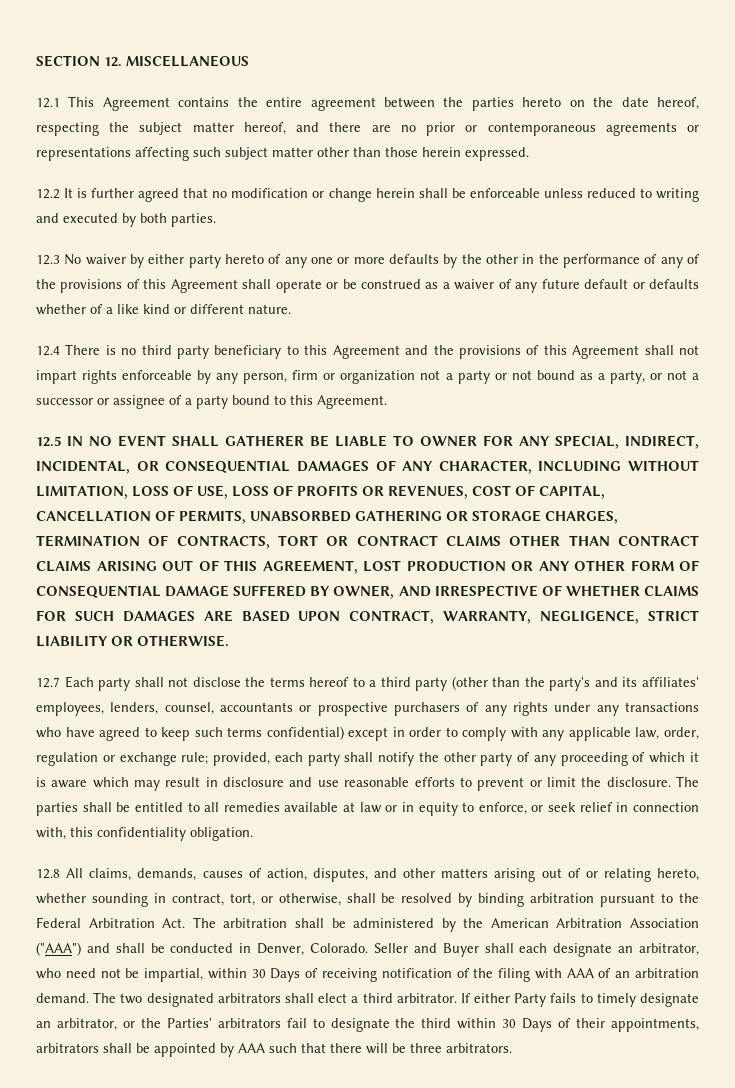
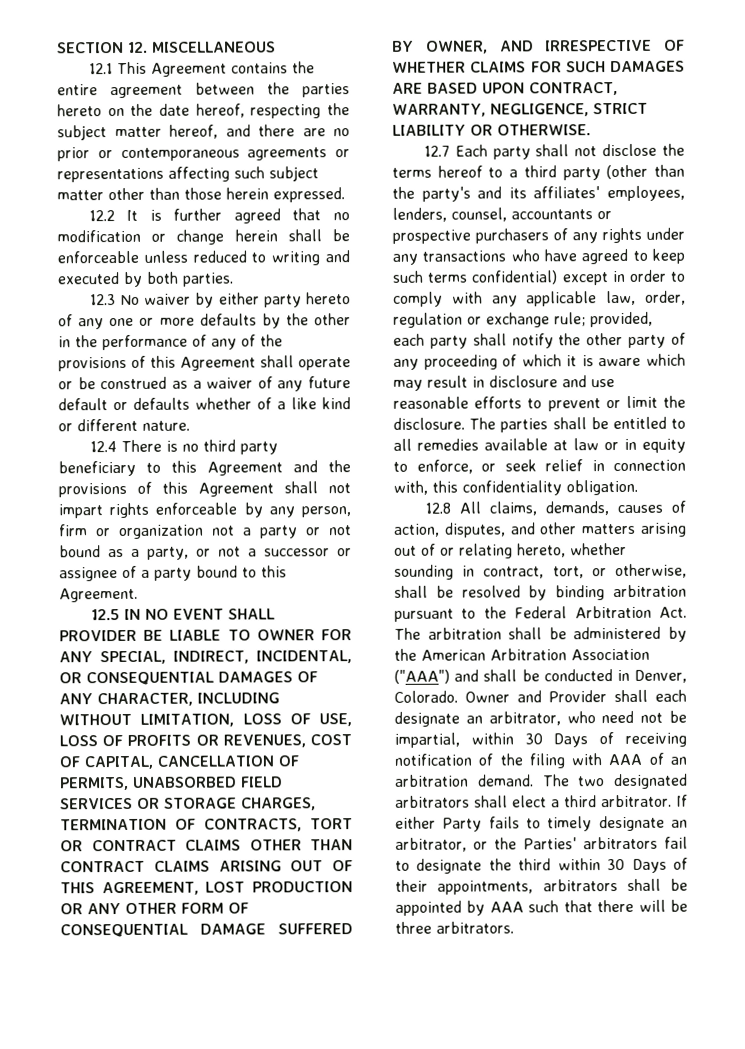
[225,435,304,447] GATHERER -> [59,629,137,642] PROVIDER
[355,510,442,522] GATHERING -> [241,776,283,788] [60,797,133,810] FIELD SERVICES
[373,943,479,957] Seller and Buyer -> [464,690,608,703] Owner and Provider

